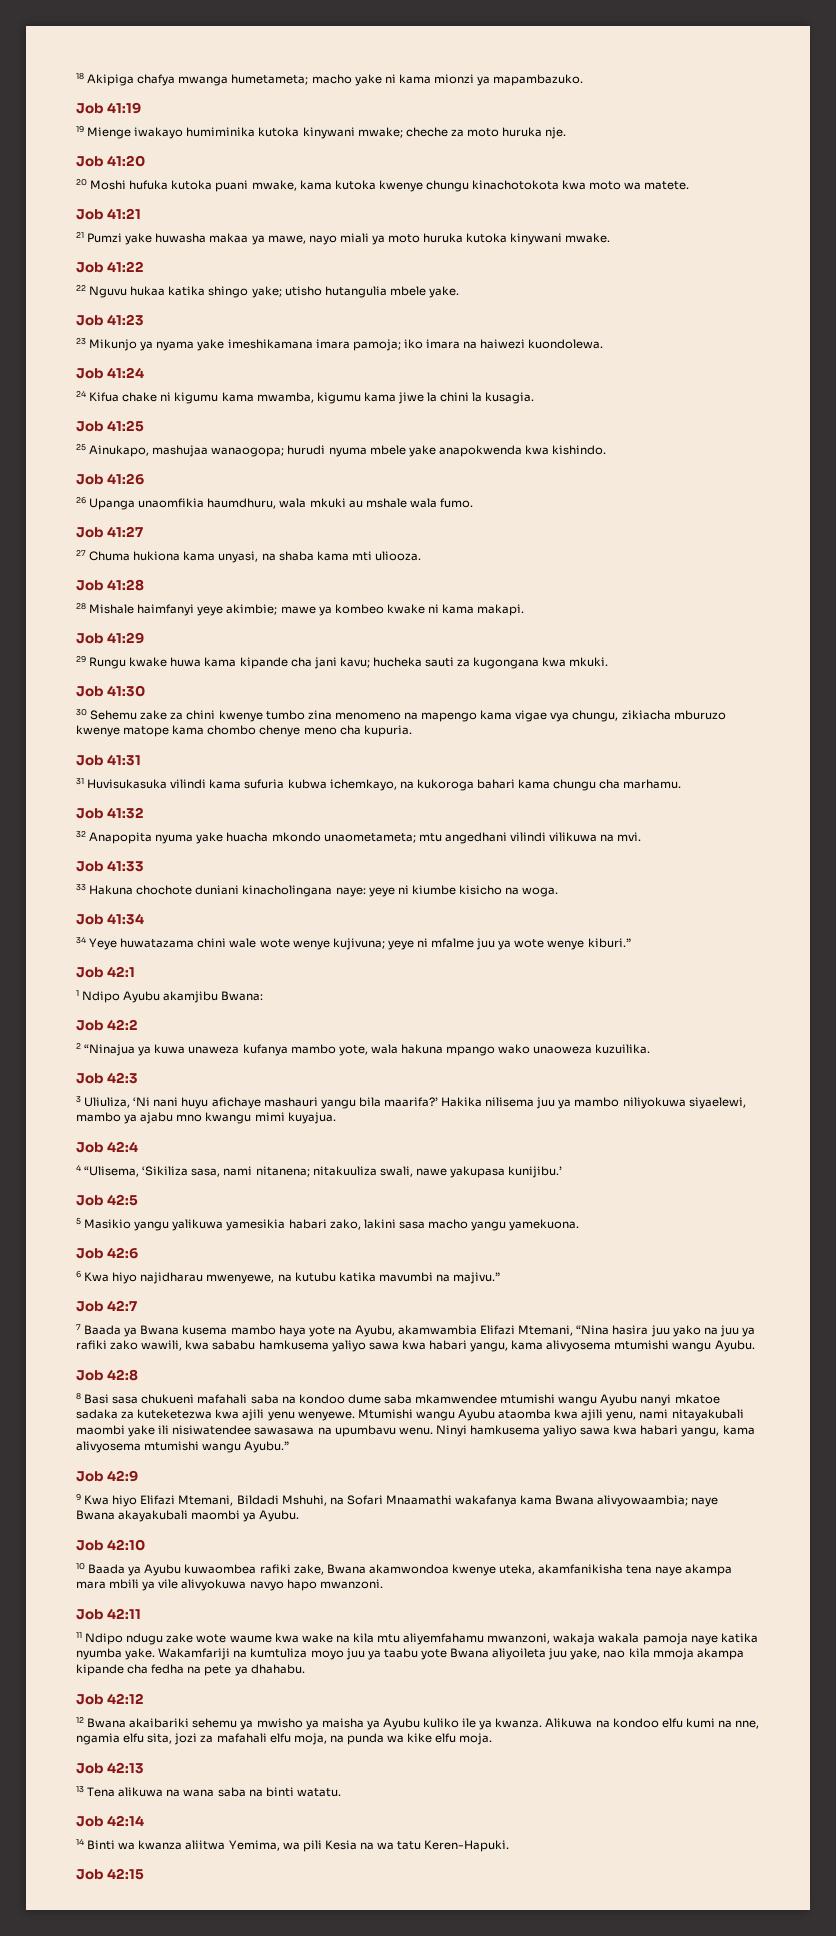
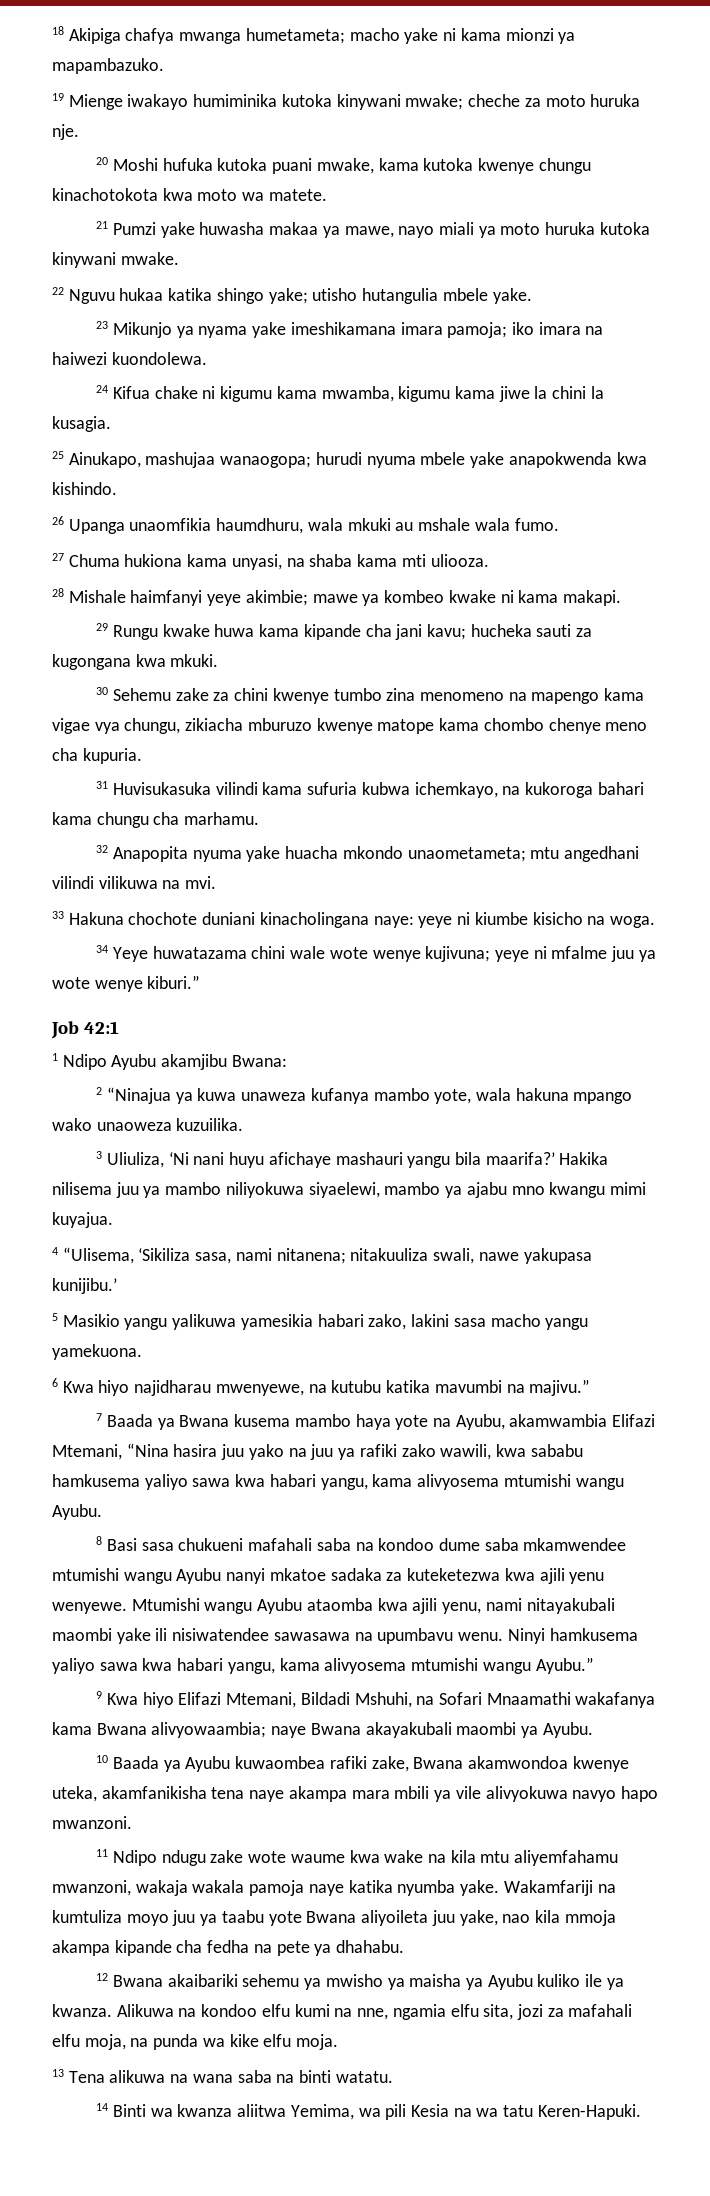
[76,102,141,114] // Job 41:19 -> (164, 66) none
[76,155,145,167] // Job 41:20 -> (79, 132) none
[76,208,141,220] // Job 41:21 -> (327, 195) none
[76,261,144,273] // Job 41:22 -> (179, 258) none
[76,314,144,326] // Job 41:23 -> (532, 296) none
[76,367,144,379] // Job 41:24 -> (207, 358) none
[76,420,144,432] // Job 41:25 -> (111, 424) none
[76,473,144,485] // Job 41:26 -> (117, 488) none
[76,526,143,538] // Job 41:27 -> (559, 524) none
[76,579,144,591] // Job 41:28 -> (489, 560) none
[76,632,144,644] // Job 41:29 -> (621, 598) none
[76,685,145,697] // Job 41:30 -> (219, 660) none
[76,754,141,766] // Job 41:31 -> (142, 756) none
[76,807,144,819] // Job 41:32 -> (260, 818) none
[76,860,144,872] // Job 41:33 -> (217, 882) none
[76,913,144,925] // Job 41:34 -> (655, 922) none
[76,1019,138,1031] // Job 42:2 -> (287, 1061) none
[76,1072,138,1084] // Job 42:3 -> (244, 1124) none
[76,1141,138,1153] // Job 42:4 -> (113, 1220) none
[76,1194,138,1206] // Job 42:5 -> (117, 1286) none
[76,1247,138,1259] // Job 42:6 -> (142, 1352) none
[76,1300,137,1312] // Job 42:7 -> (591, 1387) none
[76,1369,138,1381] // Job 42:8 -> (102, 1512) none
[76,1470,138,1482] // Job 42:9 -> (594, 1665) none
[76,1539,145,1551] // Job 42:10 -> (593, 1730) none
[76,1608,141,1620] // Job 42:11 -> (132, 1822) none
[76,1693,144,1705] // Job 42:12 -> (405, 1946) none
[76,1762,144,1774] // Job 42:13 -> (339, 2042) none
[76,1815,144,1827] // Job 42:14 -> (393, 2077) none
[76,1868,144,1880] // Job 42:15 -> (641, 2112) none

